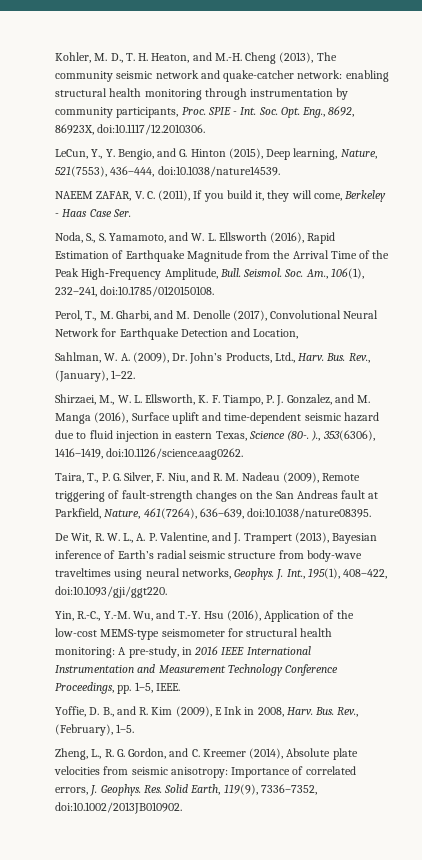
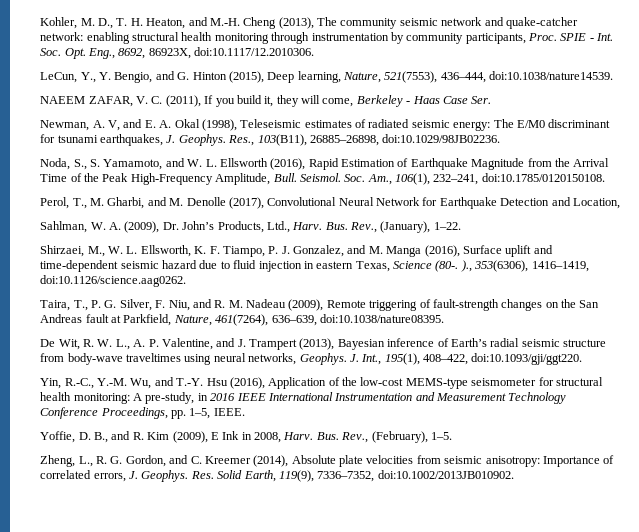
(131, 213) none -> [40,119,611,131] [40,134,501,146] // Newman, A. V, and E. A. Okal (1998), Teleseismic estimates of radiated seismic energy: The E/M0 discriminant for tsunami earthquakes, J. Geophys. Res., 103(B11), 26885–26898, doi:10.1029/98JB02236.

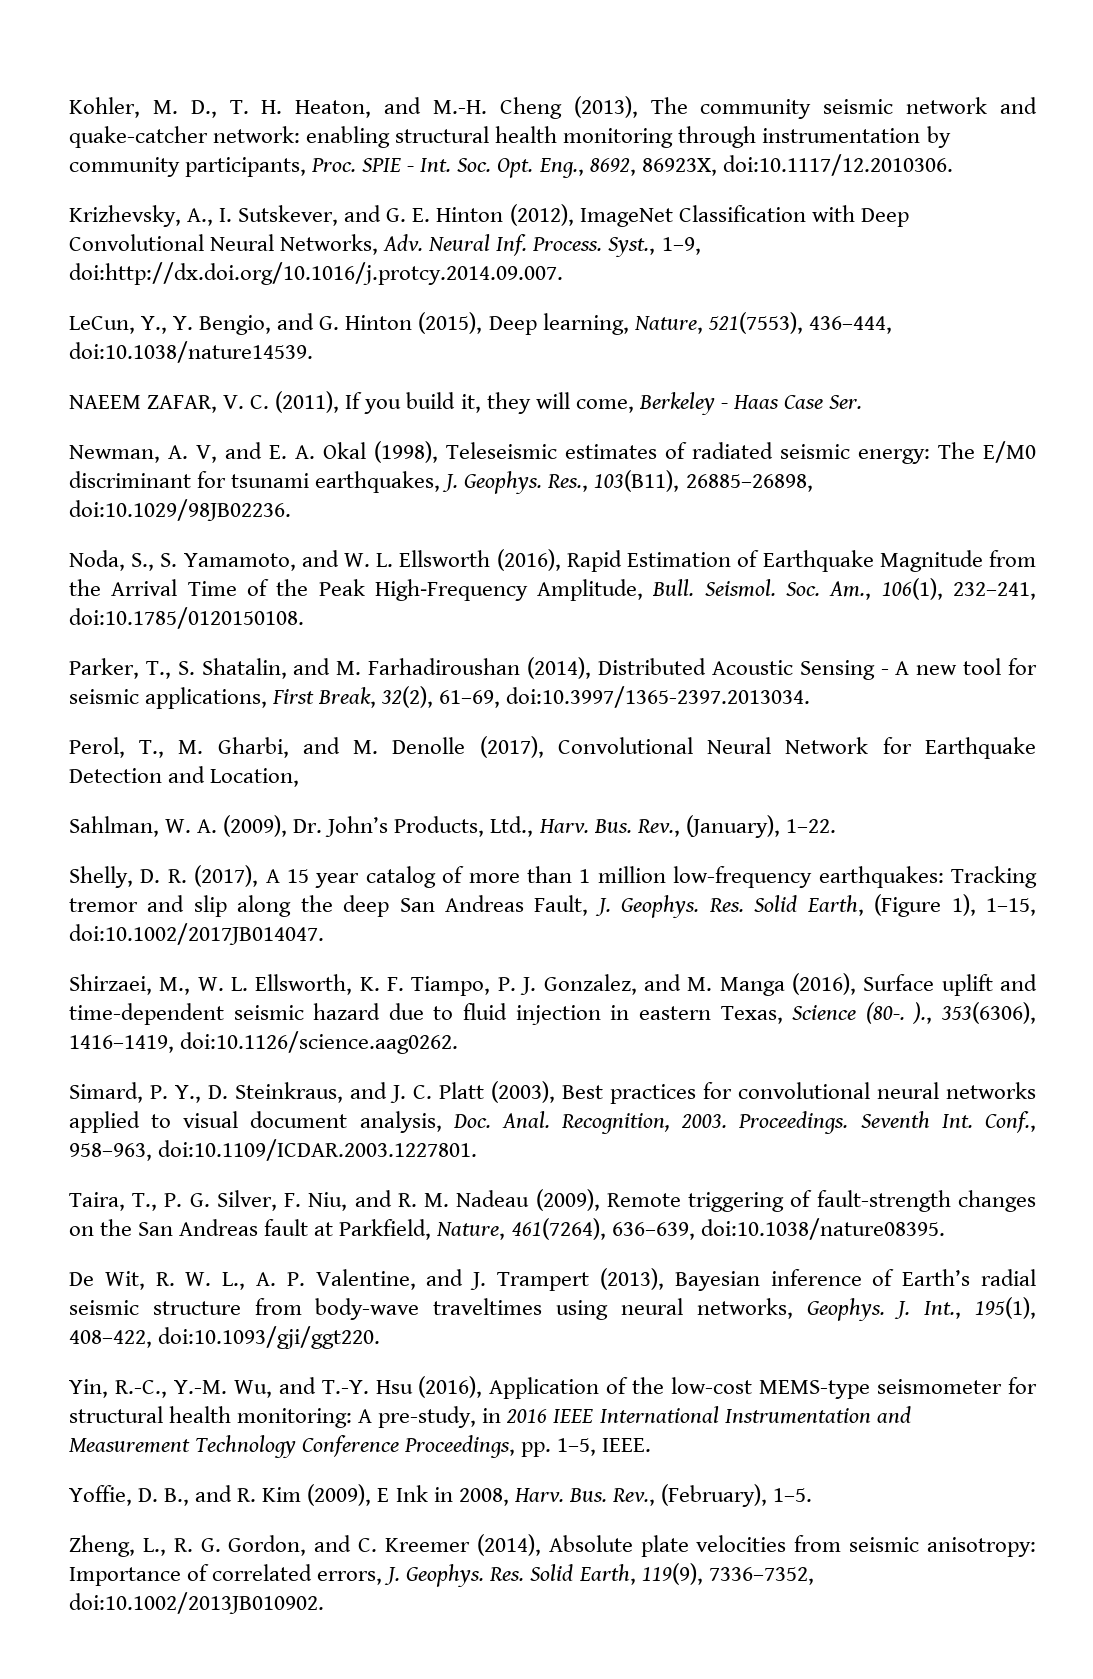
(315, 51) none -> [68,204,909,227] [68,234,701,257] [68,262,563,285] // Krizhevsky, A., I. Sutskever, and G. E. Hinton (2012), ImageNet Classification with Deep Convolutional Neural Networks, Adv. Neural Inf. Process. Syst., 1–9, doi:http://dx.doi.org/10.1016/j.protcy.2014.09.007.
(605, 177) none -> [68,657,1038,680] [68,686,811,709] // Parker, T., S. Shatalin, and M. Farhadiroushan (2014), Distributed Acoustic Sensing - A new tool for seismic applications, First Break, 32(2), 61–69, doi:10.3997/1365-2397.2013034.
(461, 226) none -> [68,865,1037,888] [68,894,1037,918] [68,923,324,945] // Shelly, D. R. (2017), A 15 year catalog of more than 1 million low-frequency earthquakes: Tracking tremor and slip along the deep San Andreas Fault, J. Geophys. Res. Solid Earth, (Figure 1), 1–15, doi:10.1002/2017JB014047.
(187, 281) none -> [68,1081,1037,1104] [68,1111,1036,1134] [68,1139,478,1161] // Simard, P. Y., D. Steinkraus, and J. C. Platt (2003), Best practices for convolutional neural networks applied to visual document analysis, Doc. Anal. Recognition, 2003. Proceedings. Seventh Int. Conf., 958–963, doi:10.1109/ICDAR.2003.1227801.

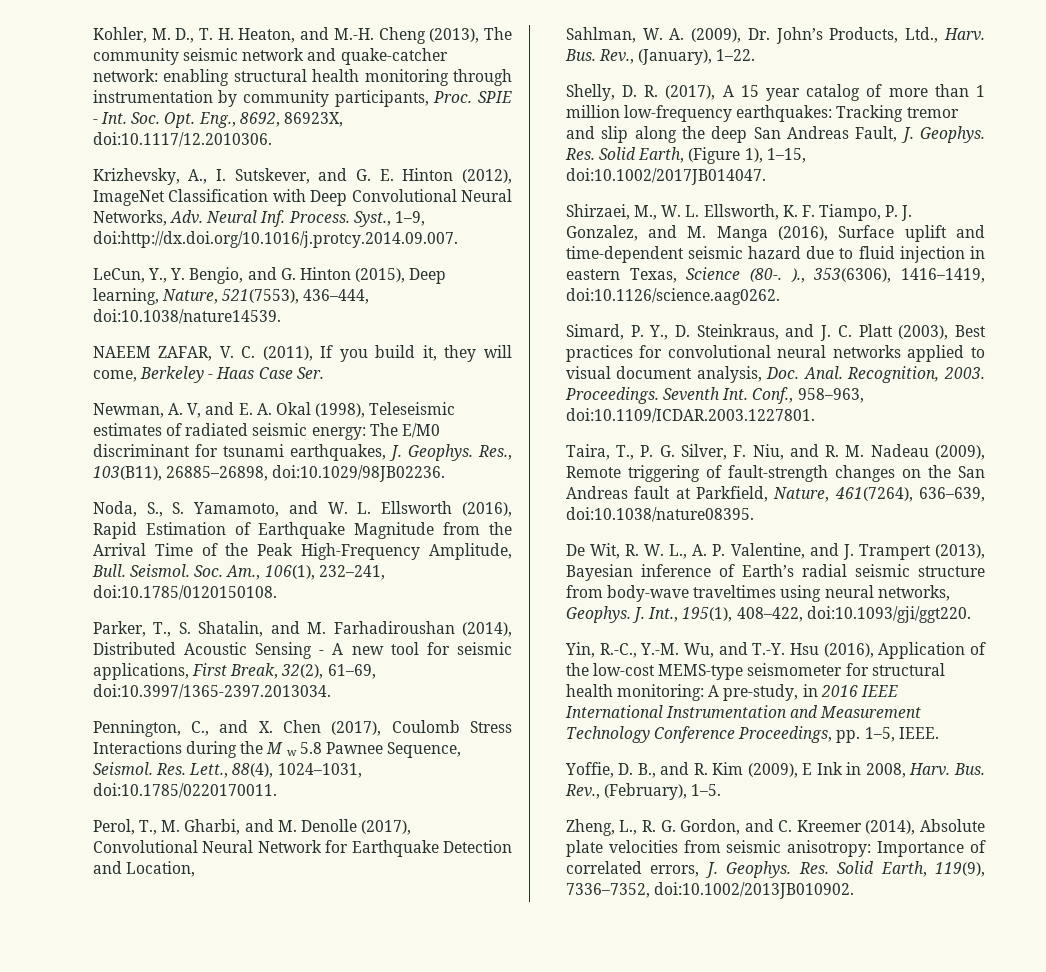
(811, 697) none -> [92,720,512,737] [92,741,462,758] [92,762,362,778] [92,783,277,798] // Pennington, C., and X. Chen (2017), Coulomb Stress Interactions during the M w 5.8 Pawnee Sequence, Seismol. Res. Lett., 88(4), 1024–1031, doi:10.1785/0220170011.

